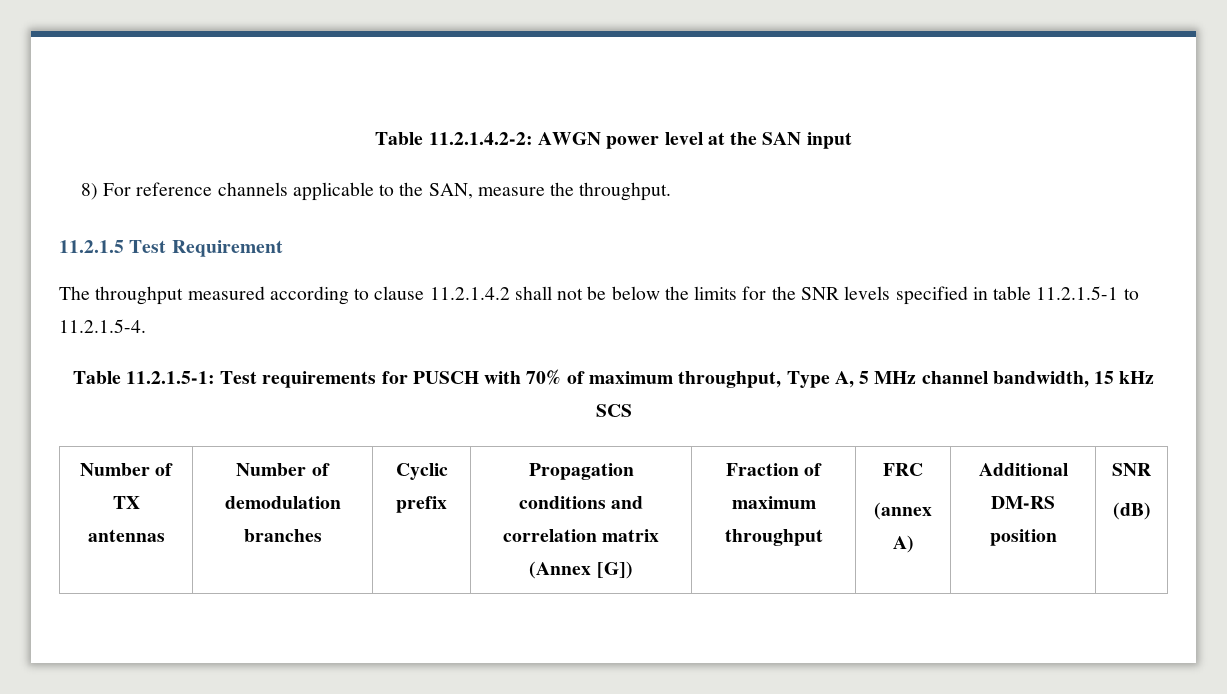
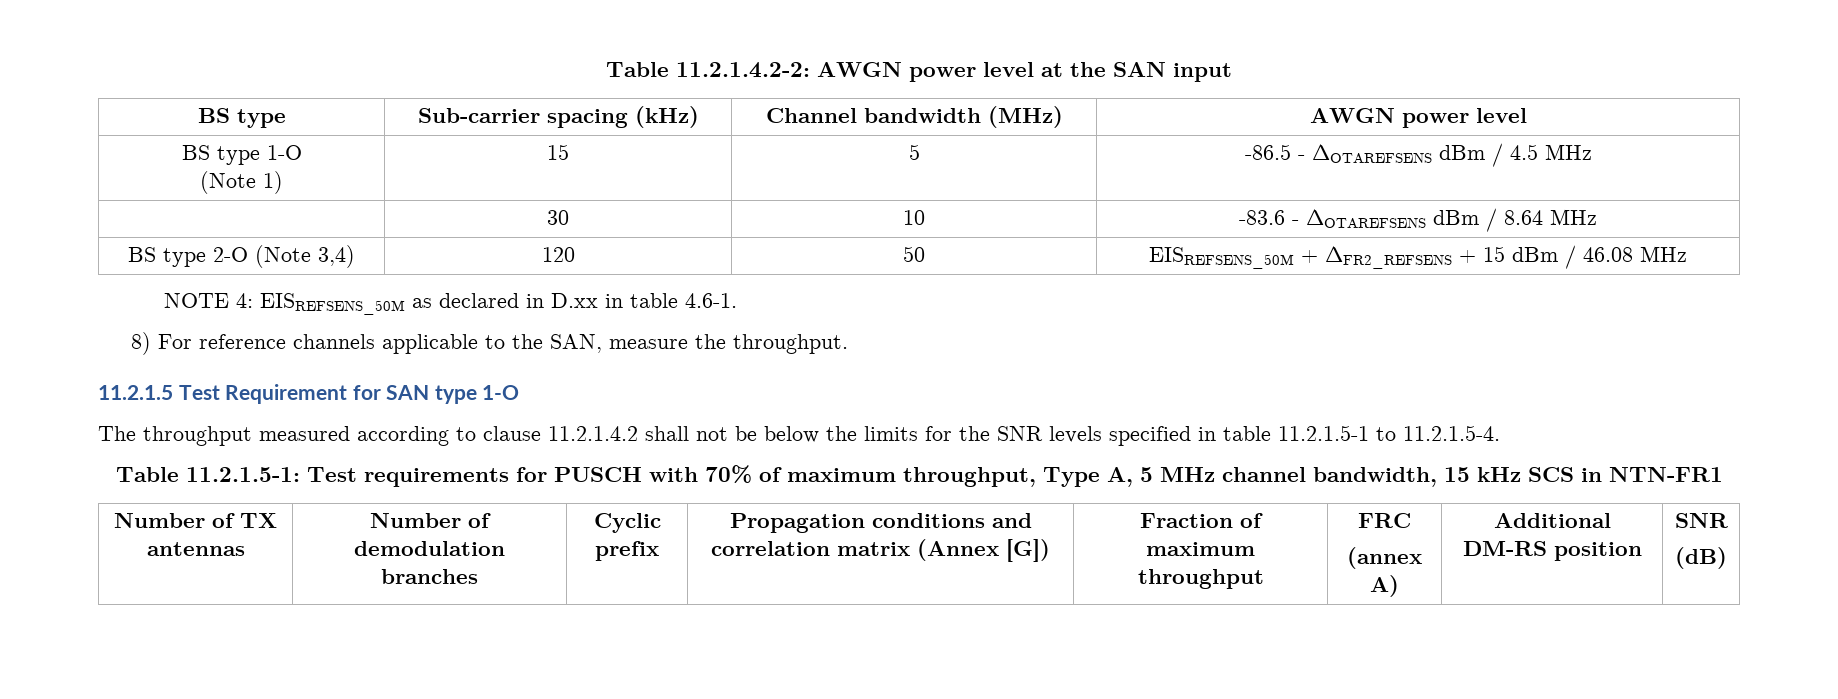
(852, 140) none -> [197,108,286,128] [417,106,699,128] [765,106,1063,128] [1309,108,1527,128] [181,145,302,165] [200,171,283,194] [547,144,569,160] [908,144,920,160] [1244,143,1592,167] [547,210,569,225] [903,210,925,225] [1239,208,1597,232] [128,245,355,268] [541,247,575,262] [903,246,925,262] [1149,245,1687,269] [163,293,737,315] // BS type | Sub-carrier spacing (kHz) | Channel bandwidth (MHz) | AWGN power level // BS type 1-O // (Note 1) | 15 | 5 | -86.5 - ΔOTAREFSENS dBm / 4.5 MHz // | 30 | 10 | -83.6 - ΔOTAREFSENS dBm / 8.64 MHz // BS type 2-O (Note 3,4) | 120 | 50 | EISREFSENS_50M + ΔFR2_REFSENS + 15 dBm / 46.08 MHz // NOTE 4: EISREFSENS_50M as declared in D.xx in table 4.6-1.
(283, 248) none -> [352,385,520,404] for SAN type 1-O
(632, 410) none -> [1580,467,1723,482] in NTN-FR1

